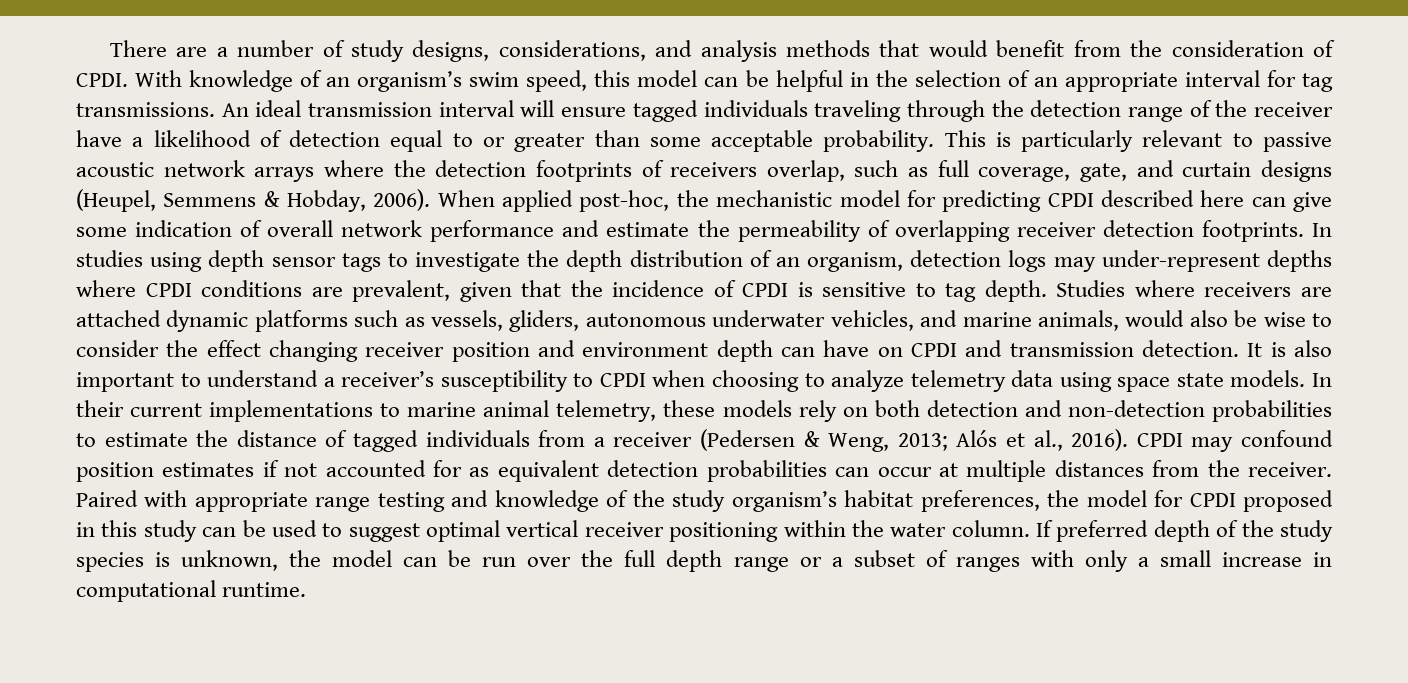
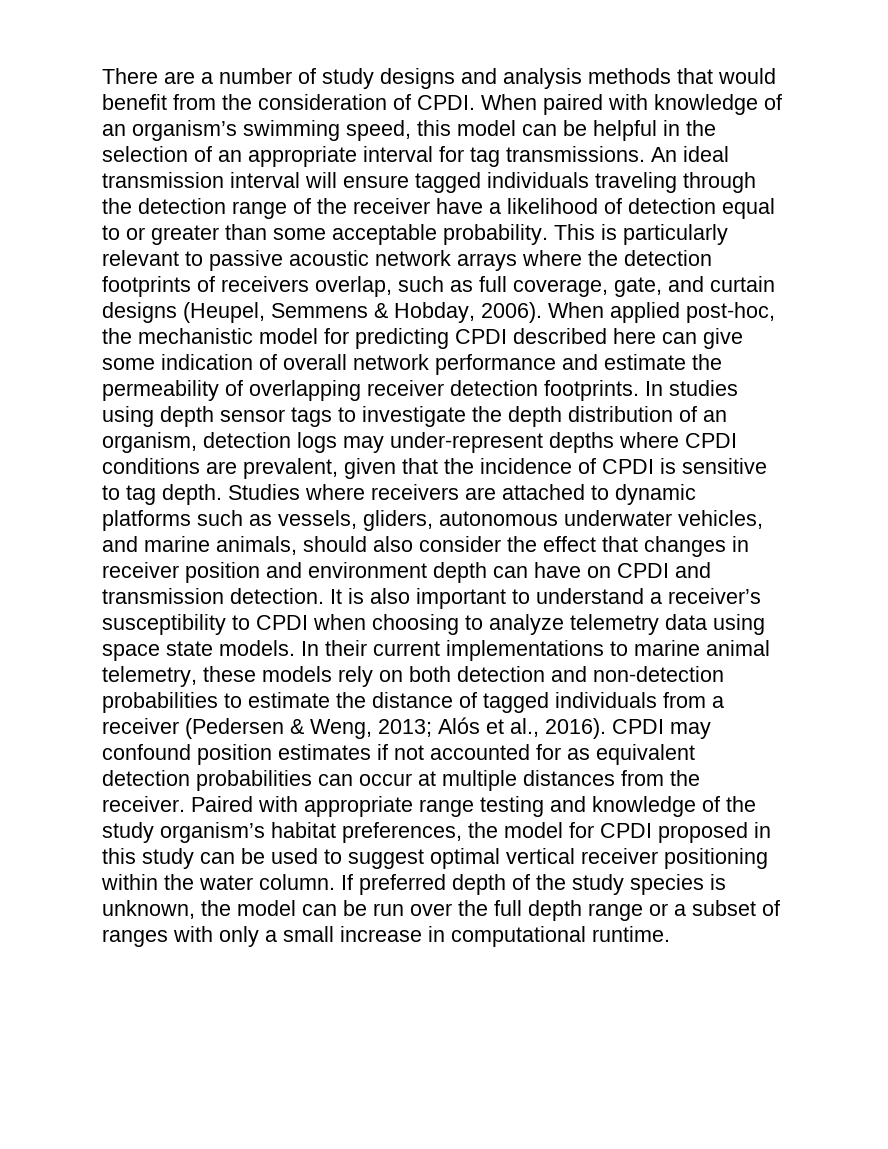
[412,40,646,62] designs, considerations, -> [380,68,455,89] designs
[135,70,183,87] With -> [481,94,648,115] When paired with
[469,72,520,87] swim -> [243,120,340,141] swimming
(161, 318) none -> [591,485,609,500] to
[1125,310,1332,327] [76,340,358,362] would also be wise to consider the effect changing -> [303,536,749,557] should also consider the effect that changes in

